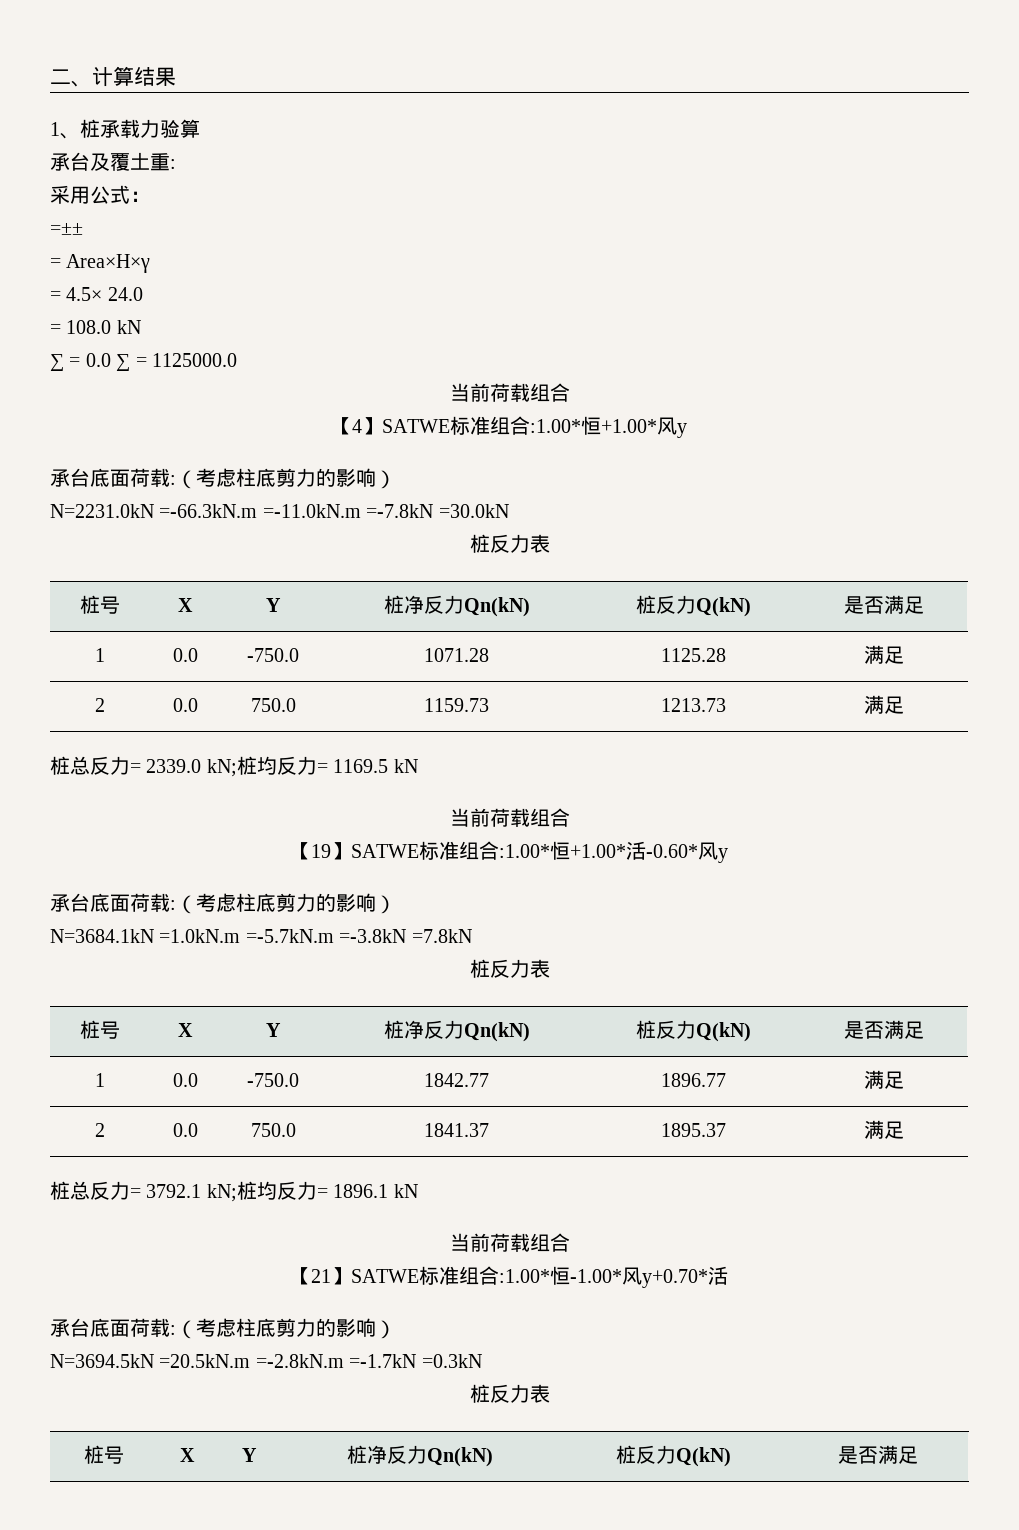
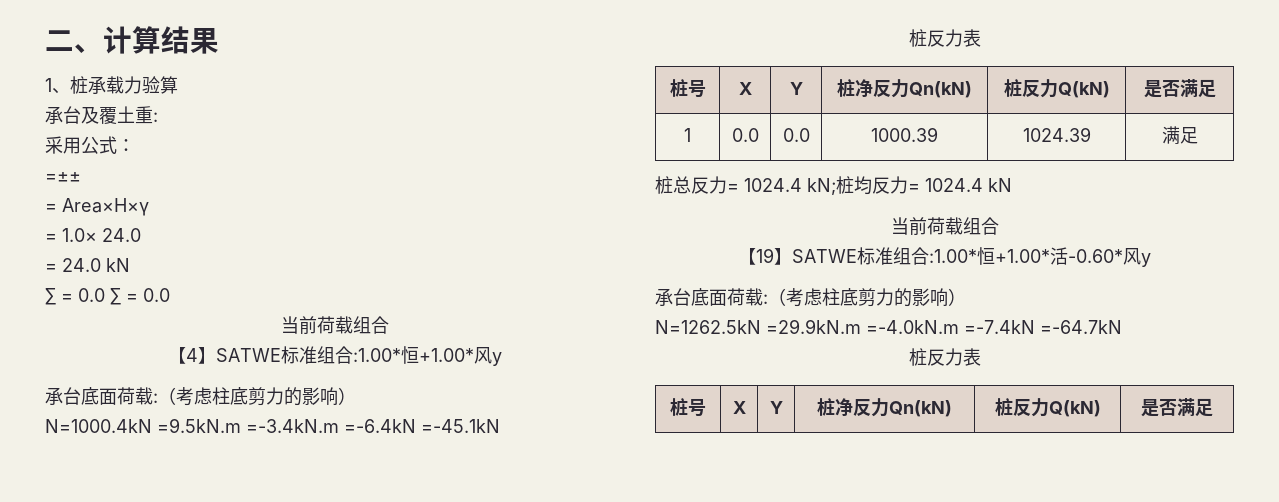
[66,287,103,301] 4.5× -> [62,228,97,242] 1.0×
[66,320,112,334] 108.0 -> [62,258,101,272] 24.0
[152,353,237,367] 1125000.0 -> [143,288,170,302] 0.0
[50,504,509,518] N=2231.0kN =-66.3kN.m =-11.0kN.m =-7.8kN =30.0kN -> [45,418,500,433] N=1000.4kN =9.5kN.m =-3.4kN.m =-6.4kN =-45.1kN
[247,648,299,662] [424,648,489,662] [661,648,726,662] [863,645,904,664] [95,698,105,712] [172,698,198,712] [250,698,296,712] [424,698,489,712] [661,698,726,712] [863,695,904,714] [50,756,389,777] -750.0 | 1071.28 | 1125.28 | 满足 // 2 | 0.0 | 750.0 | 1159.73 | 1213.73 | 满足 // 桩总反力= 2339.0 kN;桩均反力= 1169.5 -> [782,128,810,142] [871,127,938,142] [1022,127,1091,142] [1161,126,1198,144] [655,176,983,195] 0.0 | 1000.39 | 1024.39 | 满足 // 桩总反力= 1024.4 kN;桩均反力= 1024.4
[50,929,472,943] N=3684.1kN =1.0kN.m =-5.7kN.m =-3.8kN =7.8kN -> [655,319,1122,334] N=1262.5kN =29.9kN.m =-4.0kN.m =-7.4kN =-64.7kN
[95,1073,105,1087] [172,1073,198,1087] [247,1073,299,1087] [424,1073,489,1087] [661,1073,726,1087] [863,1070,904,1089] [95,1123,105,1137] [172,1123,198,1137] [250,1123,296,1137] [424,1123,489,1137] [661,1123,726,1137] [863,1120,904,1139] [50,1181,418,1202] [449,1233,570,1252] [291,1266,728,1288] [50,1318,396,1339] [50,1354,482,1368] [469,1384,550,1403] [83,1445,124,1464] [180,1448,195,1462] [241,1448,257,1462] [346,1445,493,1467] [616,1445,731,1467] [838,1445,918,1464] // 1 | 0.0 | -750.0 | 1842.77 | 1896.77 | 满足 // 2 | 0.0 | 750.0 | 1841.37 | 1895.37 | 满足 // 桩总反力= 3792.1 kN;桩均反力= 1896.1 kN // 当前荷载组合 // 【21】SATWE标准组合:1.00*恒-1.00*风y+0.70*活 // 承台底面荷载:（考虑柱底剪力的影响） // N=3694.5kN =20.5kN.m =-2.8kN.m =-1.7kN =0.3kN // 桩反力表 // 桩号 | X | Y | 桩净反力Qn(kN) | 桩反力Q(kN) | 是否满足 -> (1213, 407) none

